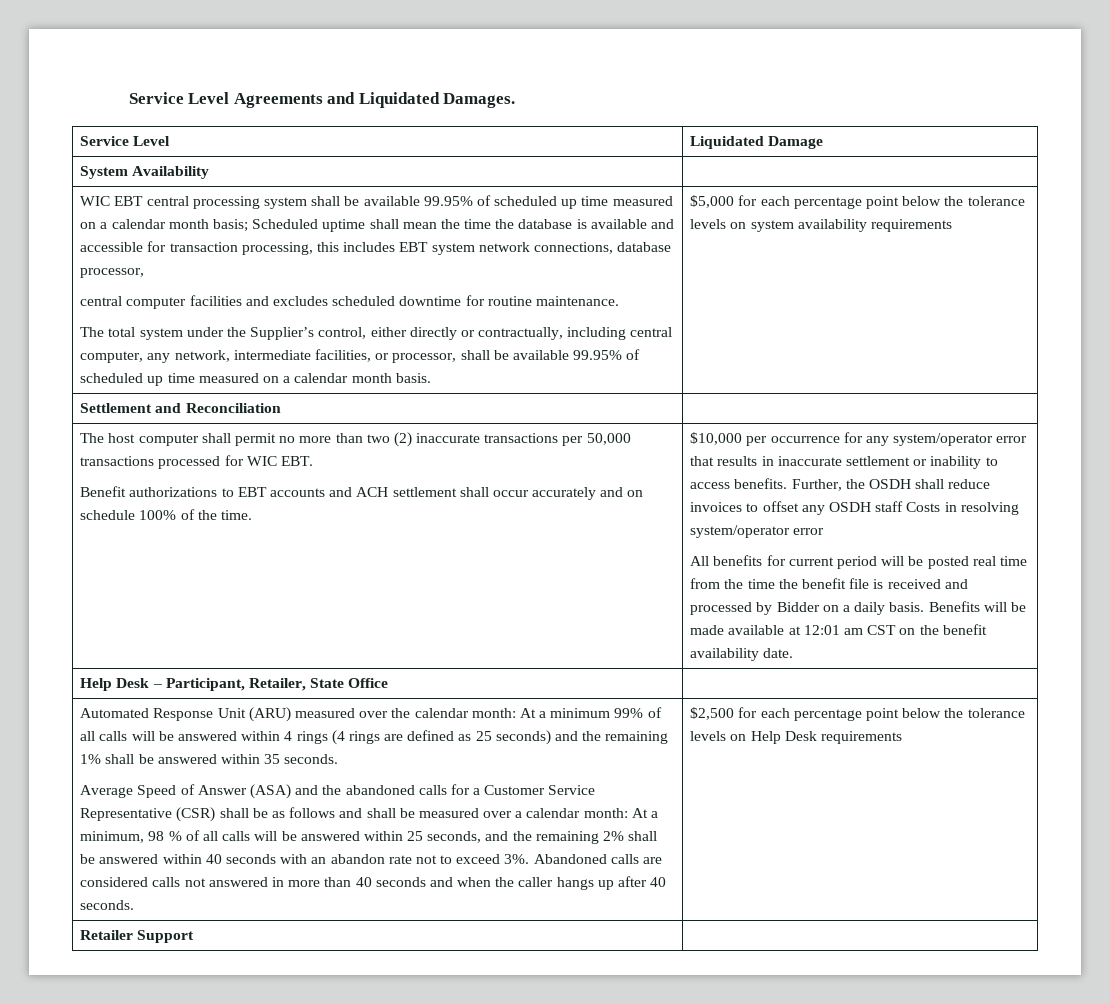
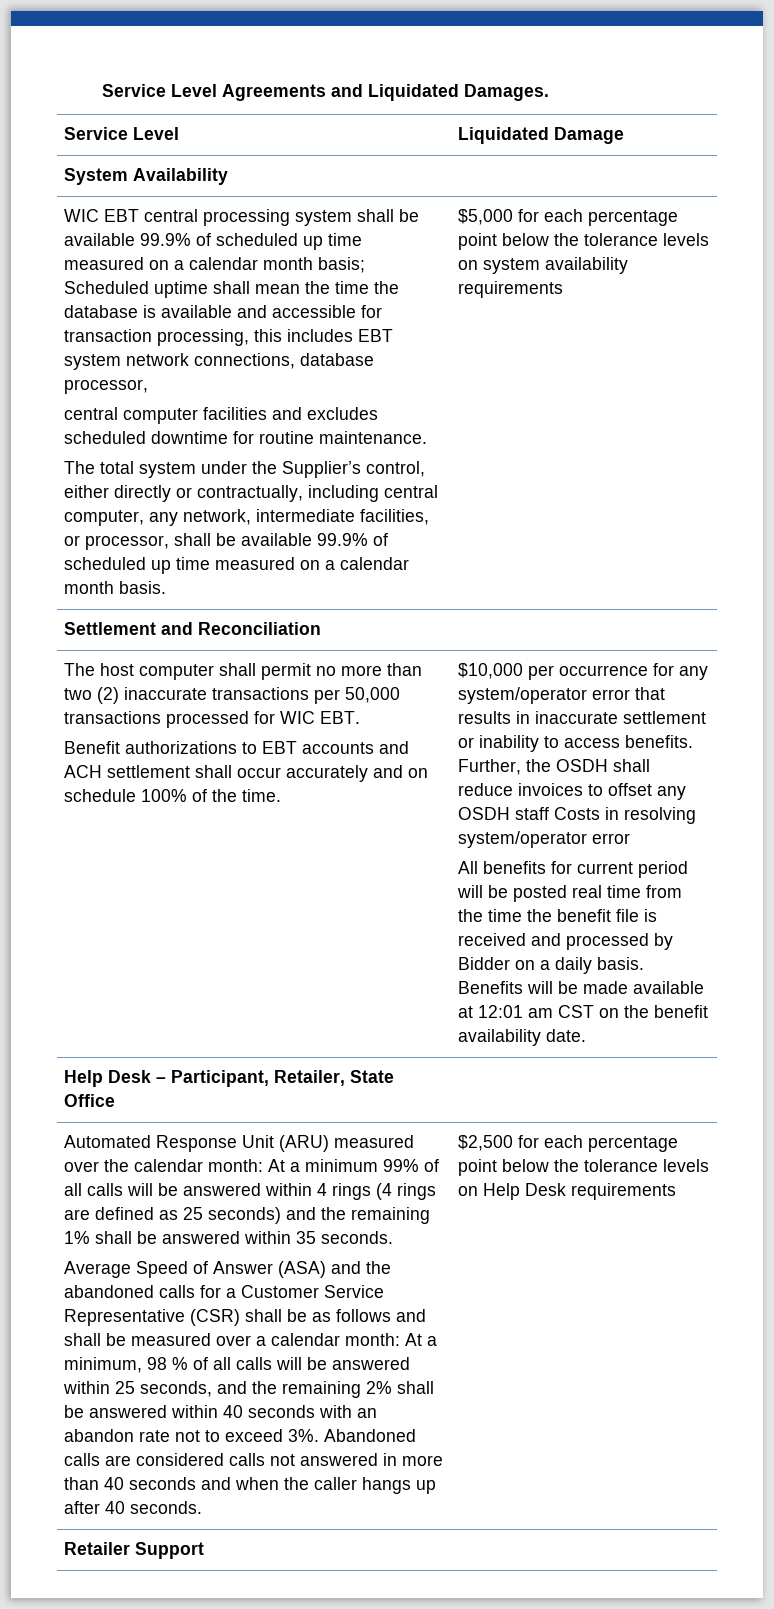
[423,196,473,206] 99.95% -> [140,233,192,246] 99.9%
[573,350,623,360] 99.95% -> [317,533,369,546] 99.9%

